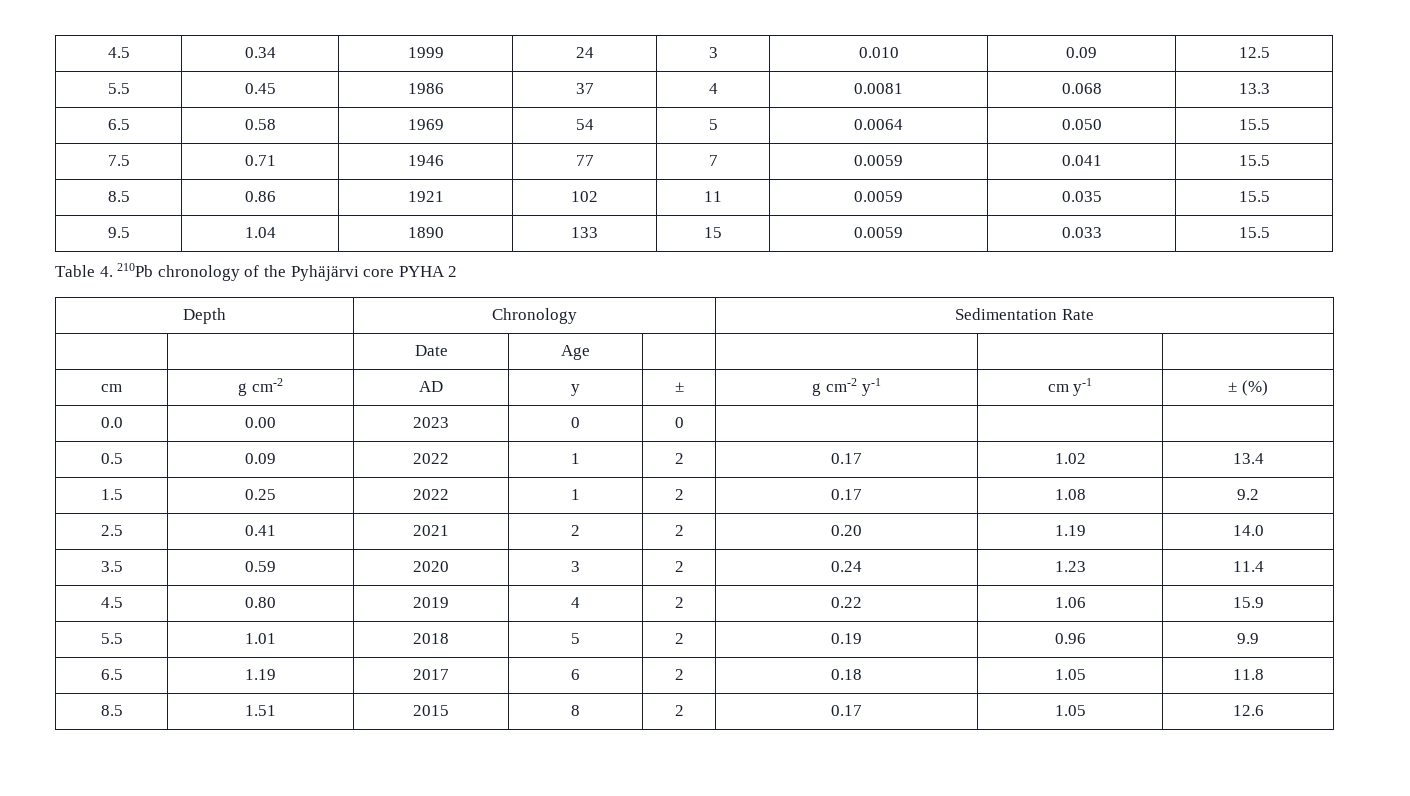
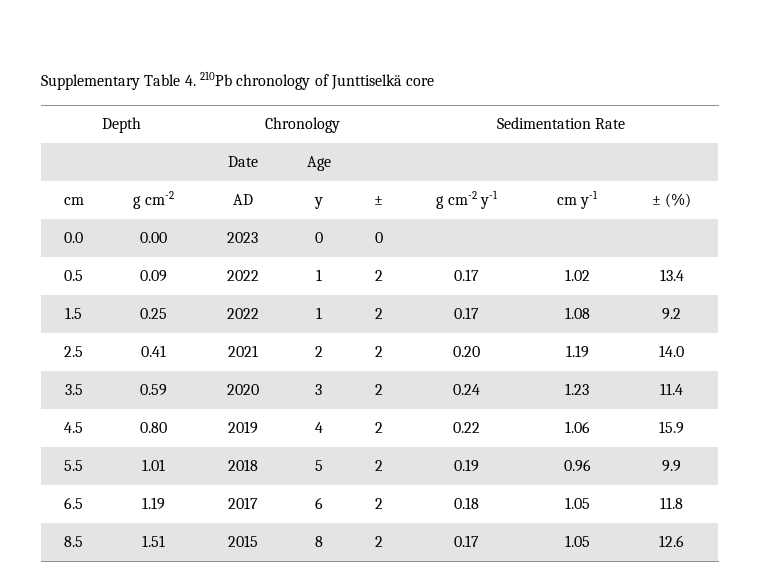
[107,47,130,58] [244,47,276,58] [407,47,444,58] [575,47,594,58] [708,47,718,58] [858,47,899,58] [1066,47,1097,58] [1238,47,1270,58] [107,83,130,94] [244,83,276,94] [407,83,444,94] [575,83,594,94] [708,83,718,94] [854,83,903,94] [1061,83,1102,94] [1238,83,1270,94] [107,119,130,130] [244,119,276,130] [407,119,444,130] [575,119,594,130] [708,119,718,130] [854,119,903,130] [1061,119,1102,130] [1238,119,1270,130] [107,155,130,166] [244,155,276,166] [407,155,444,166] [575,155,594,166] [708,155,718,166] [854,155,903,166] [1061,155,1102,166] [1238,155,1270,166] [107,191,130,202] [244,191,276,202] [407,191,444,202] [571,191,598,202] [704,191,722,202] [854,191,903,202] [1061,191,1102,202] [1238,191,1270,202] [107,227,130,238] [244,227,276,238] [407,227,444,238] [571,227,598,238] [704,227,722,238] [854,227,903,238] [1061,227,1102,238] [1238,227,1270,238] 4.5 | 0.34 | 1999 | 24 | 3 | 0.010 | 0.09 | 12.5 // 5.5 | 0.45 | 1986 | 37 | 4 | 0.0081 | 0.068 | 13.3 // 6.5 | 0.58 | 1969 | 54 | 5 | 0.0064 | 0.050 | 15.5 // 7.5 | 0.71 | 1946 | 77 | 7 | 0.0059 | 0.041 | 15.5 // 8.5 | 0.86 | 1921 | 102 | 11 | 0.0059 | 0.035 | 15.5 // 9.5 | 1.04 | 1890 | 133 | 15 | 0.0059 | 0.033 | 15.5 // -> [41,74,140,90] Supplementary
[263,265,359,281] the Pyhäjärvi -> [330,74,402,90] Junttiselkä
[398,266,458,277] PYHA 2 -> (435, 82) none

